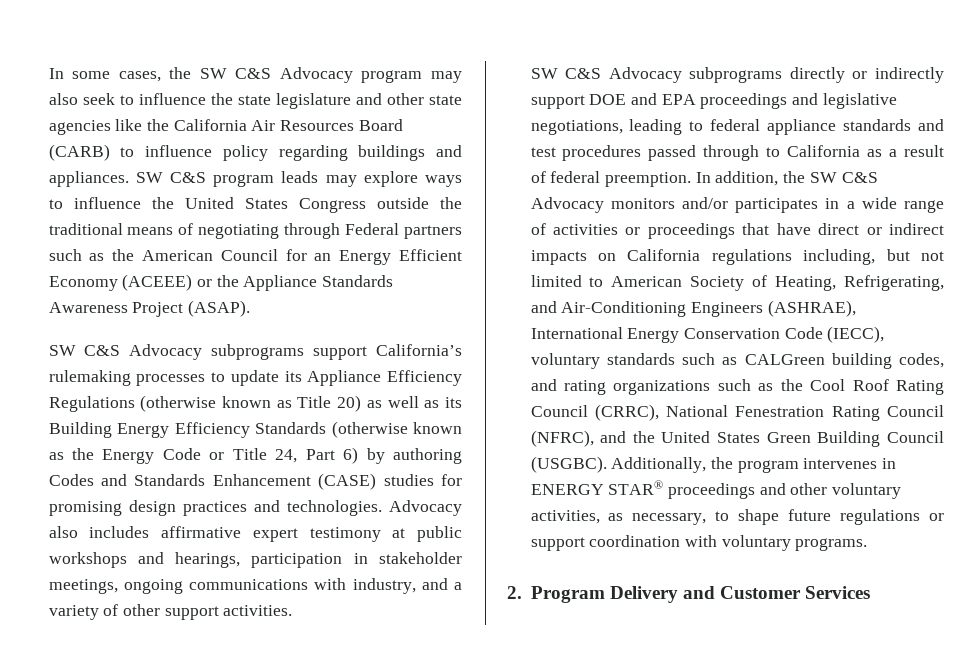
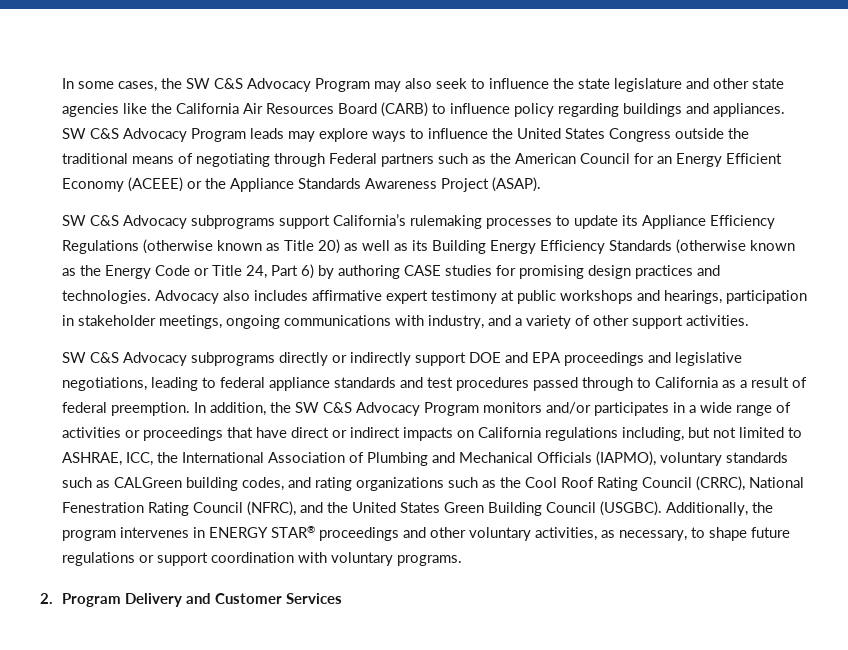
[361,70,423,83] program -> [315,78,371,92] Program
[213,174,275,187] program -> [123,128,247,142] Advocacy Program
[48,473,377,490] Codes and Standards Enhancement (CASE) -> [404,265,442,276] CASE
(604, 205) none -> [424,402,480,416] Program
[611,275,945,291] [530,300,856,317] [530,326,885,343] American Society of Heating, Refrigerating, and Air-Conditioning Engineers (ASHRAE), International Energy Conservation Code (IECC), -> [62,451,657,466] ASHRAE, ICC, the International Association of Plumbing and Mechanical Officials (IAPMO),

